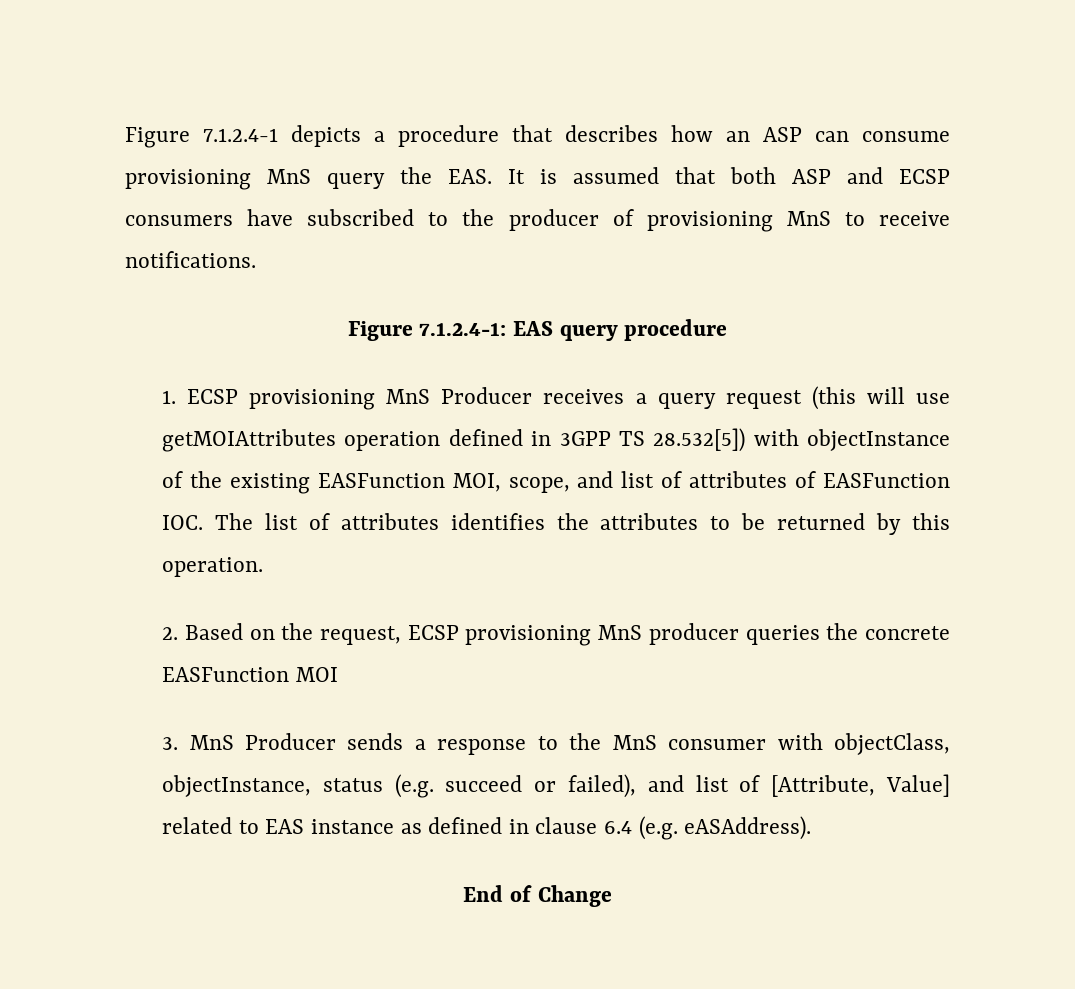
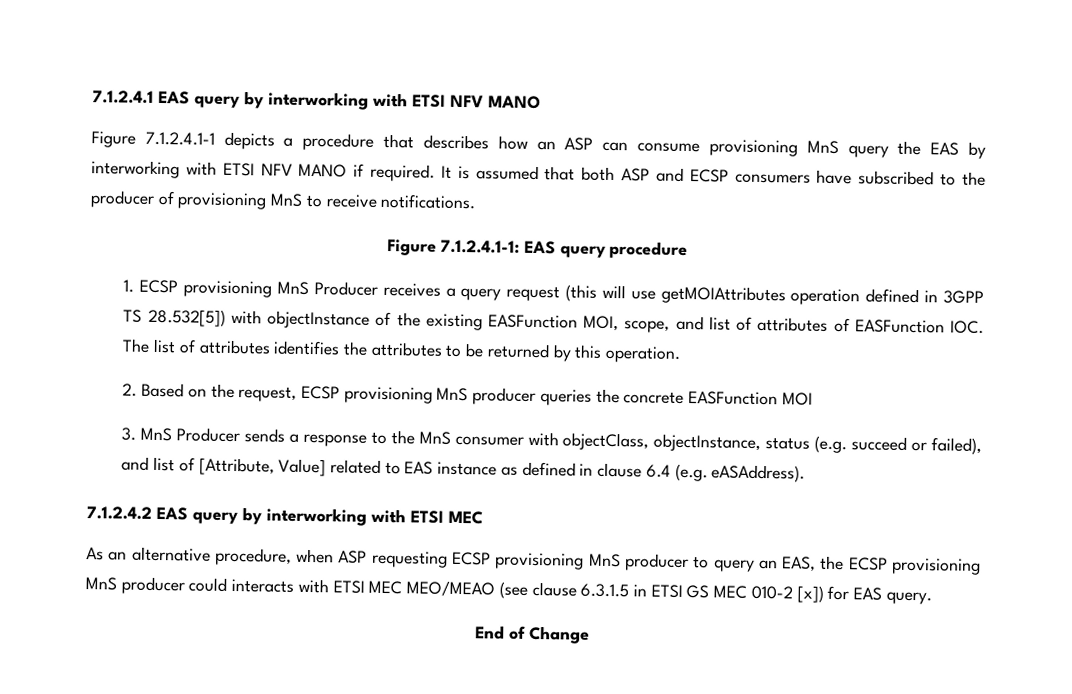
[125,127,278,148] Figure 7.1.2.4-1 -> [92,90,541,110] [91,131,215,148] 7.1.2.4.1 EAS query by interworking with ETSI NFV MANO // Figure 7.1.2.4.1-1
[448,169,492,184] EAS. -> [930,141,987,159] [91,160,436,182] EAS by interworking with ETSI NFV MANO if required.
[419,323,507,336] 7.1.2.4-1: -> [440,239,521,254] 7.1.2.4.1-1:
(812, 828) none -> [86,506,483,526] [86,546,981,575] [85,576,932,605] // 7.1.2.4.2 EAS query by interworking with ETSI MEC // As an alternative procedure, when ASP requesting ECSP provisioning MnS producer to query an EAS, the ECSP provisioning MnS producer could interacts with ETSI MEC MEO/MEAO (see clause 6.3.1.5 in ETSI GS MEC 010-2 [x]) for EAS query.

